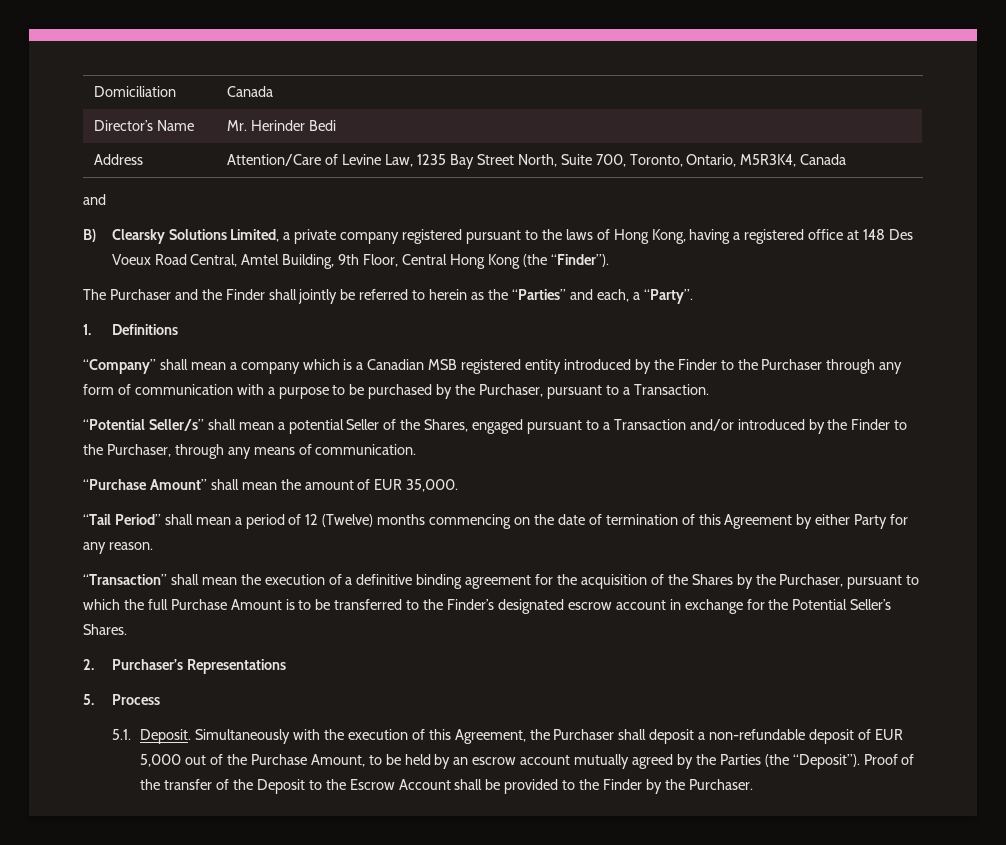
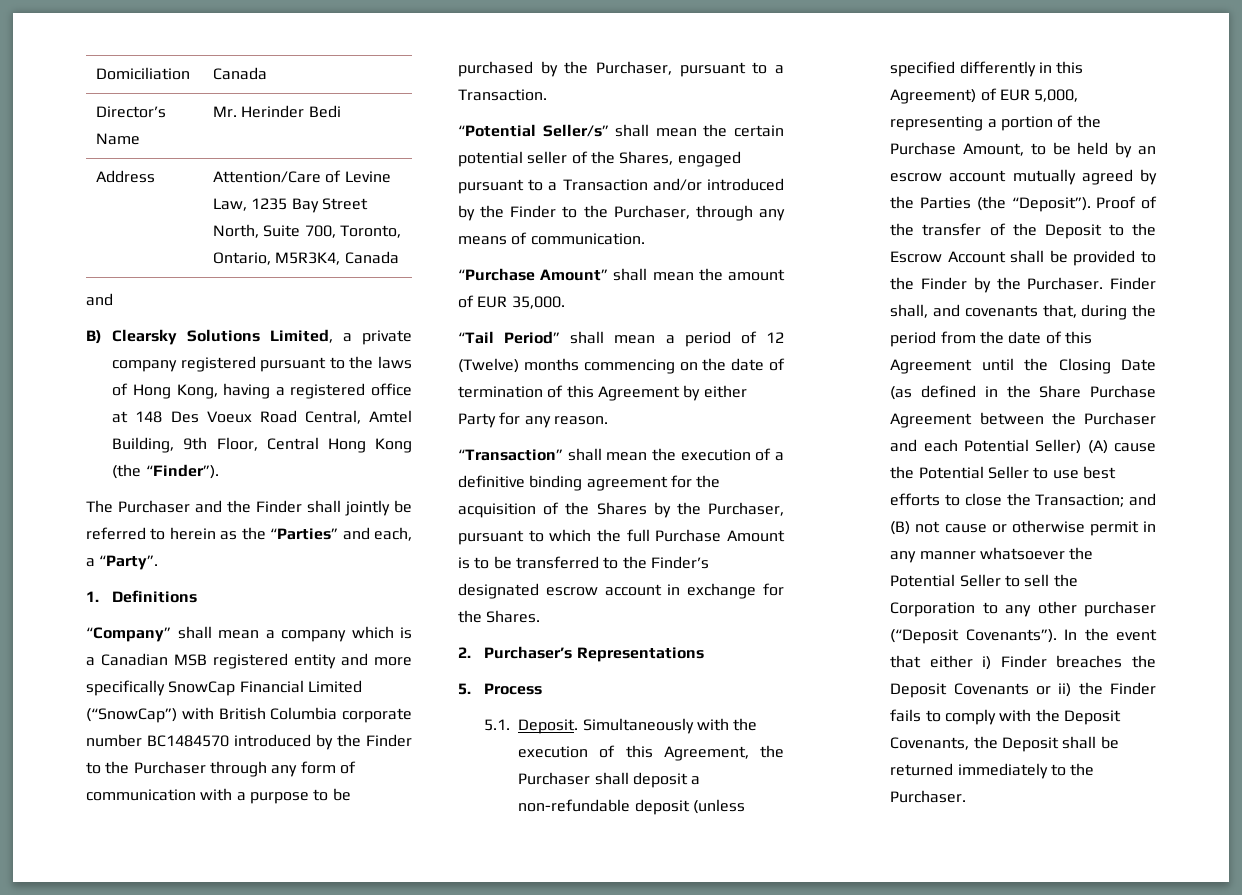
(562, 366) none -> [341,653,412,666] [86,680,362,696] [86,707,412,723] [86,734,229,747] and more specifically SnowCap Financial Limited (“SnowCap”) with British Columbia corporate number BC1484570
[277,419,380,434] a potential Seller -> [703,124,784,137] [458,151,568,167] the certain potential seller
[792,599,892,610] Potential Seller’s -> (482, 616) none
[857,729,903,740] [140,754,207,767] of EUR 5,000 out -> [692,799,745,814] [890,61,1084,77] [890,88,1079,104] [890,116,1053,131] (unless specified differently in this Agreement) of EUR 5,000, representing a portion
(753, 784) none -> [1110,277,1156,290] [890,304,1156,320] [890,331,1092,347] [890,358,1156,374] [890,385,1156,400] [890,412,1156,428] [890,439,1156,454] [890,466,1116,479] [890,493,1156,507] [890,520,1156,536] [890,547,1094,563] [890,574,1078,587] [890,601,1156,617] [890,628,1157,644] [890,655,1156,670] [890,682,1156,698] [890,709,1121,725] [890,736,1119,752] [890,763,1095,779] [890,790,967,803] Finder shall, and covenants that, during the period from the date of this Agreement until the Closing Date (as defined in the Share Purchase Agreement between the Purchaser and each Potential Seller) (A) cause the Potential Seller to use best efforts to close the Transaction; and (B) not cause or otherwise permit in any manner whatsoever the Potential Seller to sell the Corporation to any other purchaser (“Deposit Covenants”). In the event that either i) Finder breaches the Deposit Covenants or ii) the Finder fails to comply with the Deposit Covenants, the Deposit shall be returned immediately to the Purchaser.

